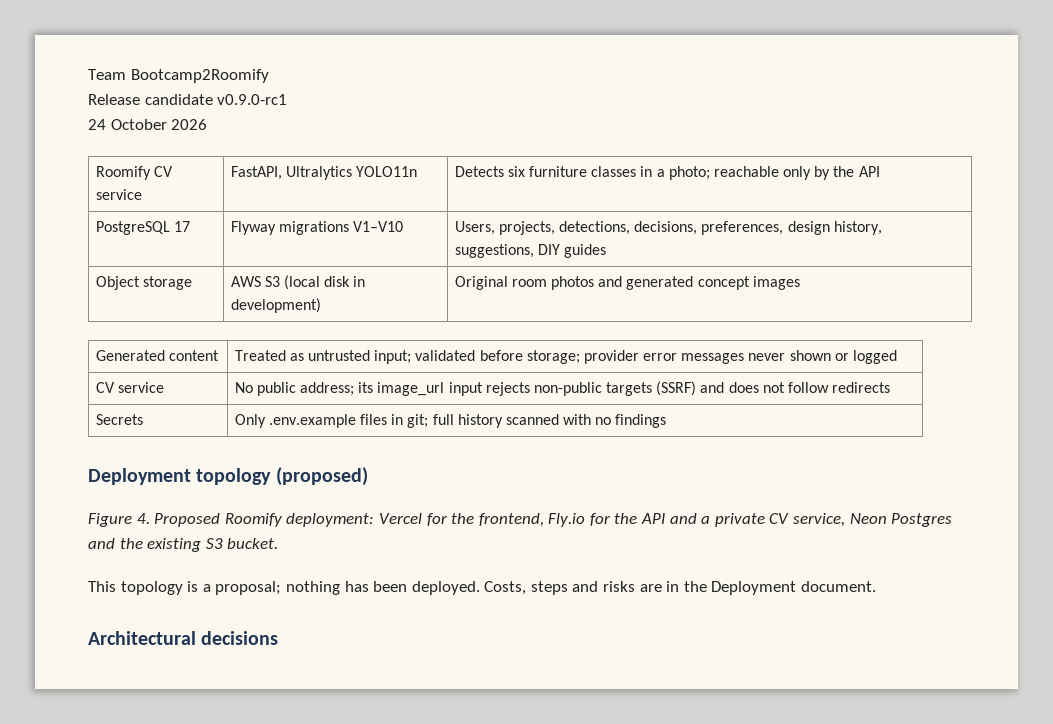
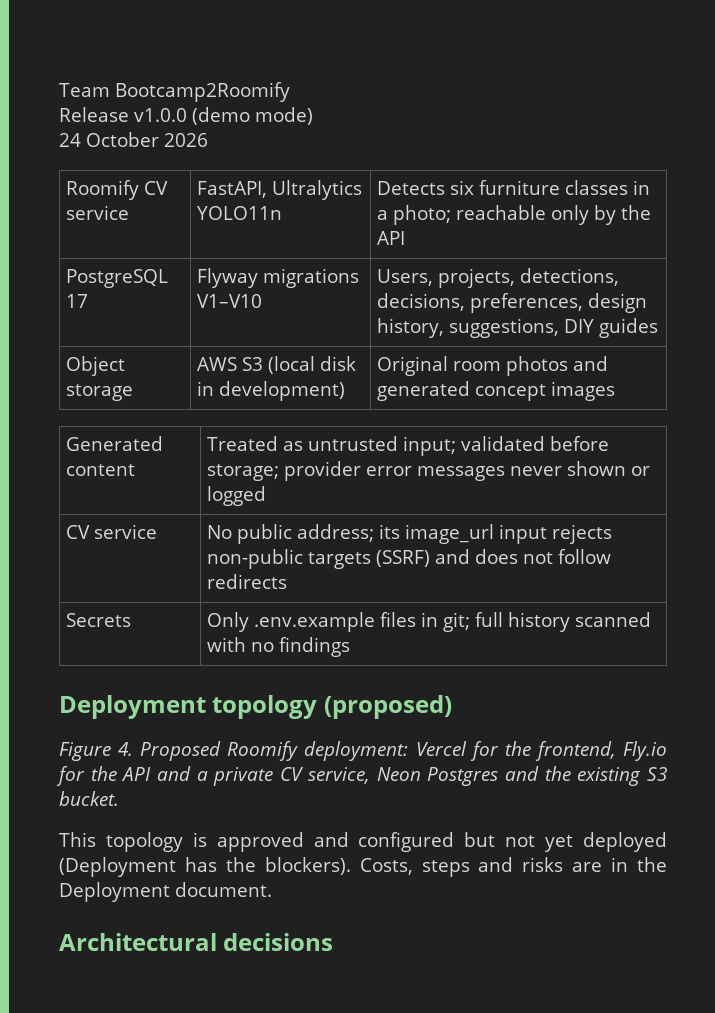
[144,94,288,105] candidate v0.9.0-rc1 -> [134,107,313,125] v1.0.0 (demo mode)
[202,581,480,595] a proposal; nothing has been deployed. -> [216,832,668,852] [59,857,351,877] approved and configured but not yet deployed (Deployment has the blockers).

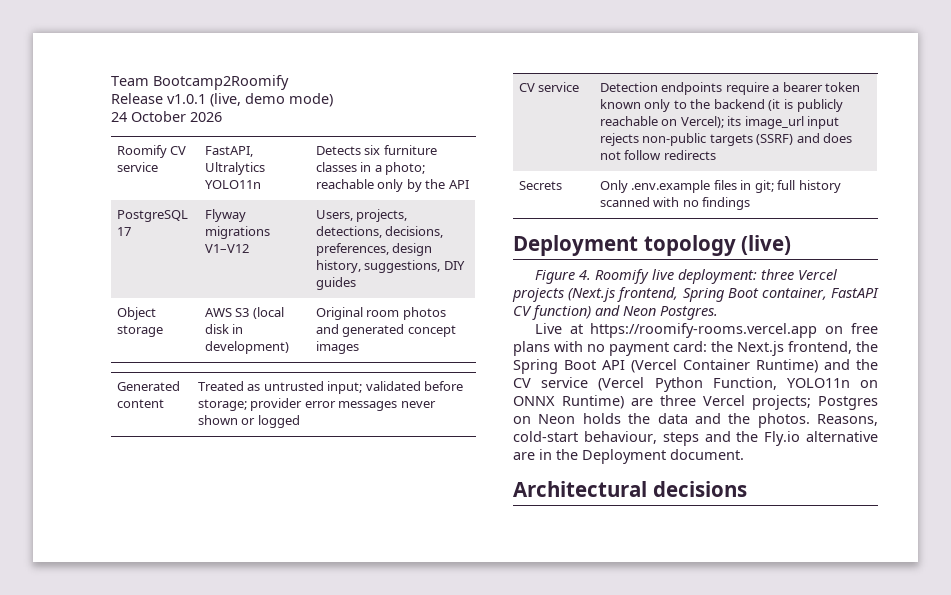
[134,107,250,125] v1.0.0 (demo -> [167,93,285,107] v1.0.1 (live, demo
[197,294,263,308] V1–V10 -> [204,244,249,253] V1–V12
[207,524,375,544] No public address; -> [599,82,861,95] [599,99,843,112] [599,116,724,128] Detection endpoints require a bearer token known only to the backend (it is publicly reachable on Vercel);
[323,695,452,719] (proposed) -> [741,235,792,255] (live)
[140,741,668,761] [56,766,667,786] [59,791,119,806] [59,832,668,852] [59,857,564,877] Proposed Roomify deployment: Vercel for the frontend, Fly.io for the API and a private CV service, Neon Postgres and the existing S3 bucket. // This topology is approved and configured but not yet deployed (Deployment has the blockers). Costs, steps and risks -> [594,269,838,284] [512,287,879,302] [513,305,718,320] [534,323,878,338] [513,341,878,356] [513,359,878,374] [513,377,878,392] [513,395,878,410] [513,413,878,428] [513,431,878,446] Roomify live deployment: three Vercel projects (Next.js frontend, Spring Boot container, FastAPI CV function) and Neon Postgres. // Live at https://roomify-rooms.vercel.app on free plans with no payment card: the Next.js frontend, the Spring Boot API (Vercel Container Runtime) and the CV service (Vercel Python Function, YOLO11n on ONNX Runtime) are three Vercel projects; Postgres on Neon holds the data and the photos. Reasons, cold-start behaviour, steps and the Fly.io alternative

